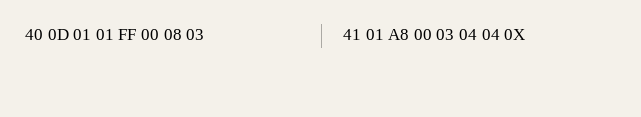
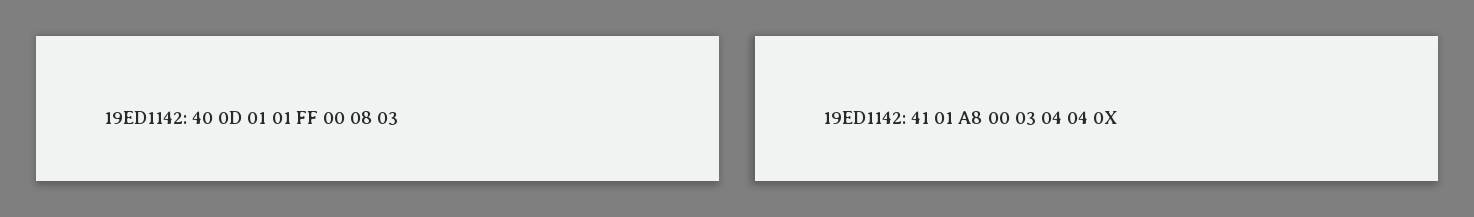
(25, 34) none -> [104,111,187,124] 19ED1142:
(205, 34) none -> [823,111,906,124] 19ED1142:

